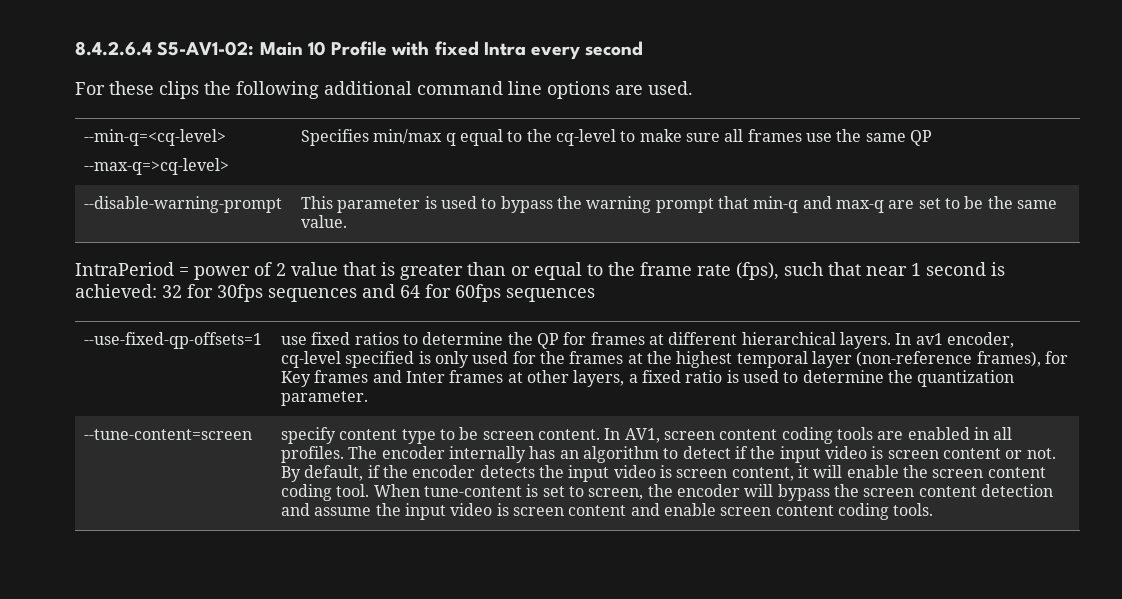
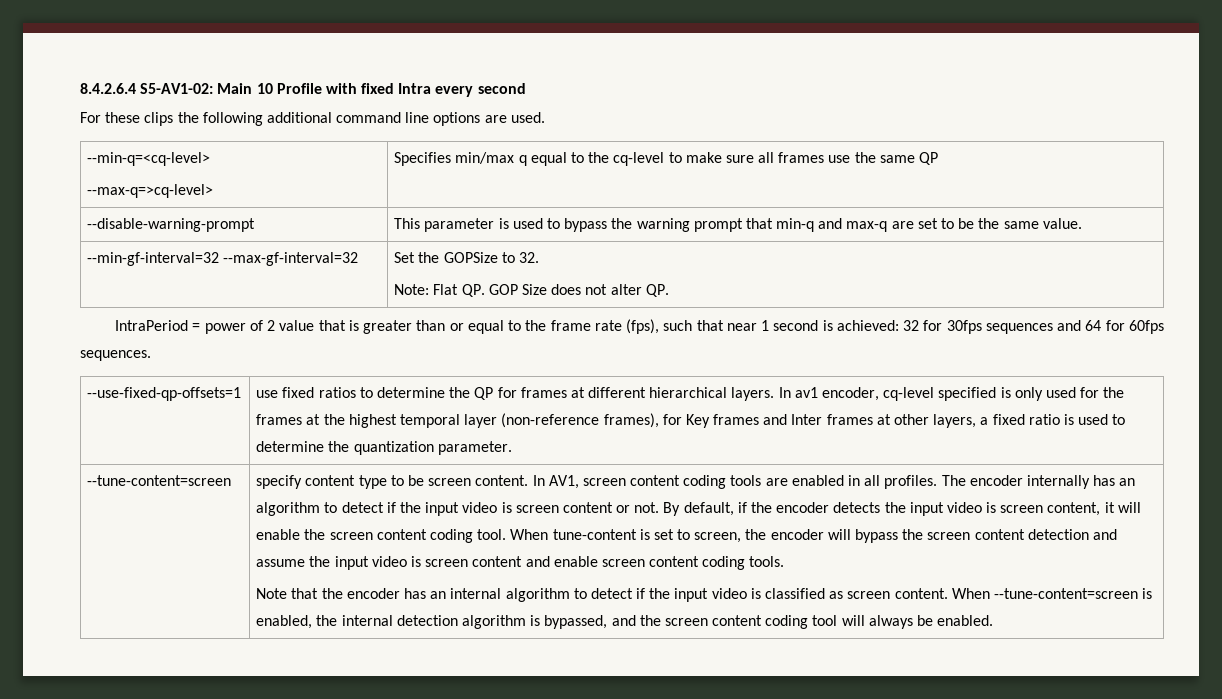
(348, 221) none -> [87,252,359,266] [394,252,539,263] [394,284,669,297] // --min-gf-interval=32 --max-gf-interval=32 | Set the GOPSize to 32. // Note: Flat QP. GOP Size does not alter QP.
[506,288,595,302] sequences -> [80,350,151,361] sequences.
(934, 509) none -> [256,588,1153,602] [256,615,994,629] // Note that the encoder has an internal algorithm to detect if the input video is classified as screen content. When --tune-content=screen is enabled, the internal detection algorithm is bypassed, and the screen content coding tool will always be enabled.

